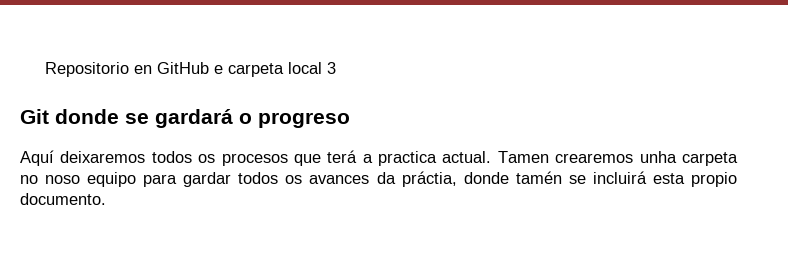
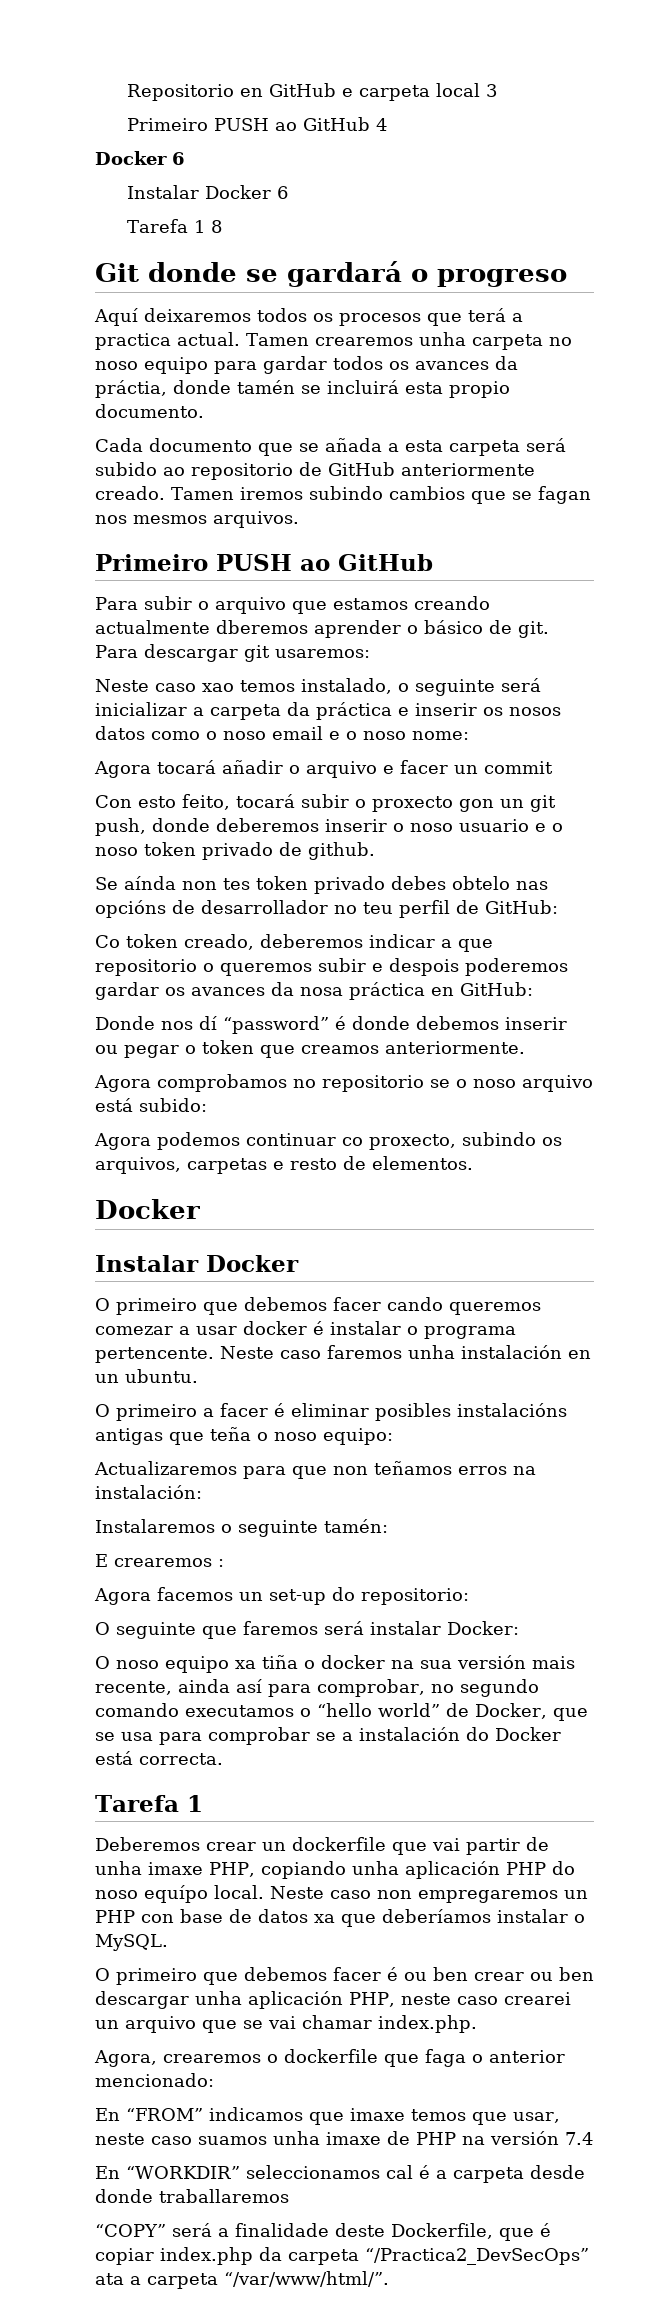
(336, 68) none -> [127,117,388,131] [95,151,185,165] [127,185,289,199] [127,219,223,233] // Primeiro PUSH ao GitHub 4 // Docker 6 // Instalar Docker 6 // Tarefa 1 8
(106, 199) none -> [95,438,566,456] [95,462,535,480] [95,486,591,504] [95,511,299,528] [95,554,433,571] [95,596,490,614] [95,620,549,638] [95,644,370,662] [95,678,541,696] [95,702,561,720] [95,726,469,740] [94,760,553,778] [95,794,556,812] [95,818,563,836] [95,842,375,860] [95,876,548,894] [95,900,558,918] [95,934,493,952] [95,958,568,976] [95,982,533,1000] [95,1016,567,1034] [95,1040,525,1058] [94,1074,593,1092] [95,1098,207,1112] [94,1132,562,1150] [95,1156,473,1174] [95,1199,200,1219] [95,1255,299,1272] [95,1297,541,1315] [95,1321,516,1339] [95,1345,591,1363] [95,1369,198,1383] [95,1403,567,1421] [95,1427,393,1445] [94,1461,536,1479] [95,1485,202,1499] [95,1519,388,1537] [95,1554,224,1567] [94,1587,469,1605] [95,1621,519,1639] [95,1655,575,1673] [95,1679,539,1697] [95,1703,588,1721] [95,1727,561,1745] [95,1751,223,1765] [95,1795,203,1812] [95,1837,549,1855] [95,1861,575,1879] [95,1885,588,1903] [95,1909,585,1927] [95,1934,168,1951] [95,1967,594,1985] [95,1991,571,2009] [95,2015,477,2033] [94,2049,565,2067] [95,2073,214,2087] [95,2107,560,2125] [95,2131,593,2145] [95,2165,585,2183] [95,2189,289,2203] [95,2223,551,2241] [95,2247,589,2265] [95,2271,389,2289] // Cada documento que se añada a esta carpeta será subido ao repositorio de GitHub anteriormente creado. Tamen iremos subindo cambios que se fagan nos mesmos arquivos. // Primeiro PUSH ao GitHub // Para subir o arquivo que estamos creando actualmente dberemos aprender o básico de git. Para descargar git usaremos: // Neste caso xao temos instalado, o seguinte será inicializar a carpeta da práctica e inserir os nosos datos como o noso email e o noso nome: // Agora tocará añadir o arquivo e facer un commit // Con esto feito, tocará subir o proxecto gon un git push, donde deberemos inserir o noso usuario e o noso token privado de github. // Se aínda non tes token privado debes obtelo nas opcións de desarrollador no teu perfil de GitHub: // Co token creado, deberemos indicar a que repositorio o queremos subir e despois poderemos gardar os avances da nosa práctica en GitHub: // Donde nos dí “password” é donde debemos inserir ou pegar o token que creamos anteriormente. // Agora comprobamos no repositorio se o noso arquivo está subido: // Agora podemos continuar co proxecto, subindo os arquivos, carpetas e resto de elementos. // Docker // Instalar Docker // O primeiro que debemos facer cando queremos comezar a usar docker é instalar o programa pertencente. Neste caso faremos unha instalación en un ubuntu. // O primeiro a facer é eliminar posibles instalacións antigas que teña o noso equipo: // Actualizaremos para que non teñamos erros na instalación: // Instalaremos o seguinte tamén: // E crearemos : // Agora facemos un set-up do repositorio: // O seguinte que faremos será instalar Docker: // O noso equipo xa tiña o docker na sua versión mais recente, ainda así para comprobar, no segundo comando executamos o “hello world” de Docker, que se usa para comprobar se a instalación do Docker está correcta. // Tarefa 1 // Deberemos crear un dockerfile que vai partir de unha imaxe PHP, copiando unha aplicación PHP do noso equípo local. Neste caso non empregaremos un PHP con base de datos xa que deberíamos instalar o MySQL. // O primeiro que debemos facer é ou ben crear ou ben descargar unha aplicación PHP, neste caso crearei un arquivo que se vai chamar index.php. // Agora, crearemos o dockerfile que faga o anterior mencionado: // En “FROM” indicamos que imaxe temos que usar, neste caso suamos unha imaxe de PHP na versión 7.4 // En “WORKDIR” seleccionamos cal é a carpeta desde donde traballaremos // “COPY” será a finalidade deste Dockerfile, que é copiar index.php da carpeta “/Practica2_DevSecOps” ata a carpeta “/var/www/html/”.

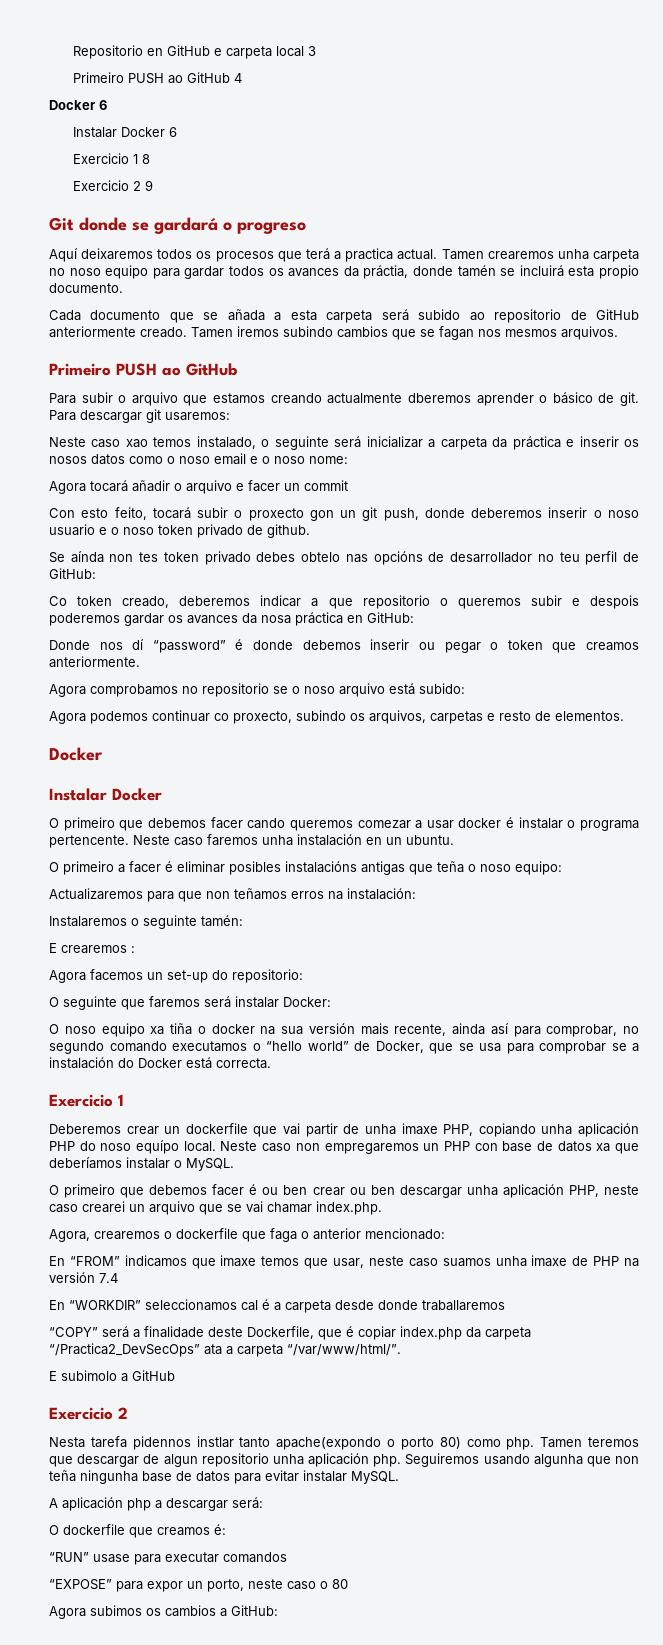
[127,219,189,233] Tarefa -> [73,153,130,164] Exercicio
(223, 226) none -> [73,180,154,191] // Exercicio 2 9
[95,1795,179,1812] Tarefa -> [49,1094,113,1107] Exercicio
(389, 2279) none -> [49,1370,175,1382] [49,1407,128,1420] [49,1436,639,1450] [49,1453,639,1467] [49,1470,399,1484] [49,1497,263,1511] [49,1524,226,1538] [49,1552,287,1565] [49,1579,348,1592] [49,1605,278,1619] // E subimolo a GitHub // Exercicio 2 // Nesta tarefa pidennos instlar tanto apache(expondo o porto 80) como php. Tamen teremos que descargar de algun repositorio unha aplicación php. Seguiremos usando algunha que non teña ningunha base de datos para evitar instalar MySQL. // A aplicación php a descargar será: // O dockerfile que creamos é: // “RUN” usase para executar comandos // “EXPOSE” para expor un porto, neste caso o 80 // Agora subimos os cambios a GitHub:

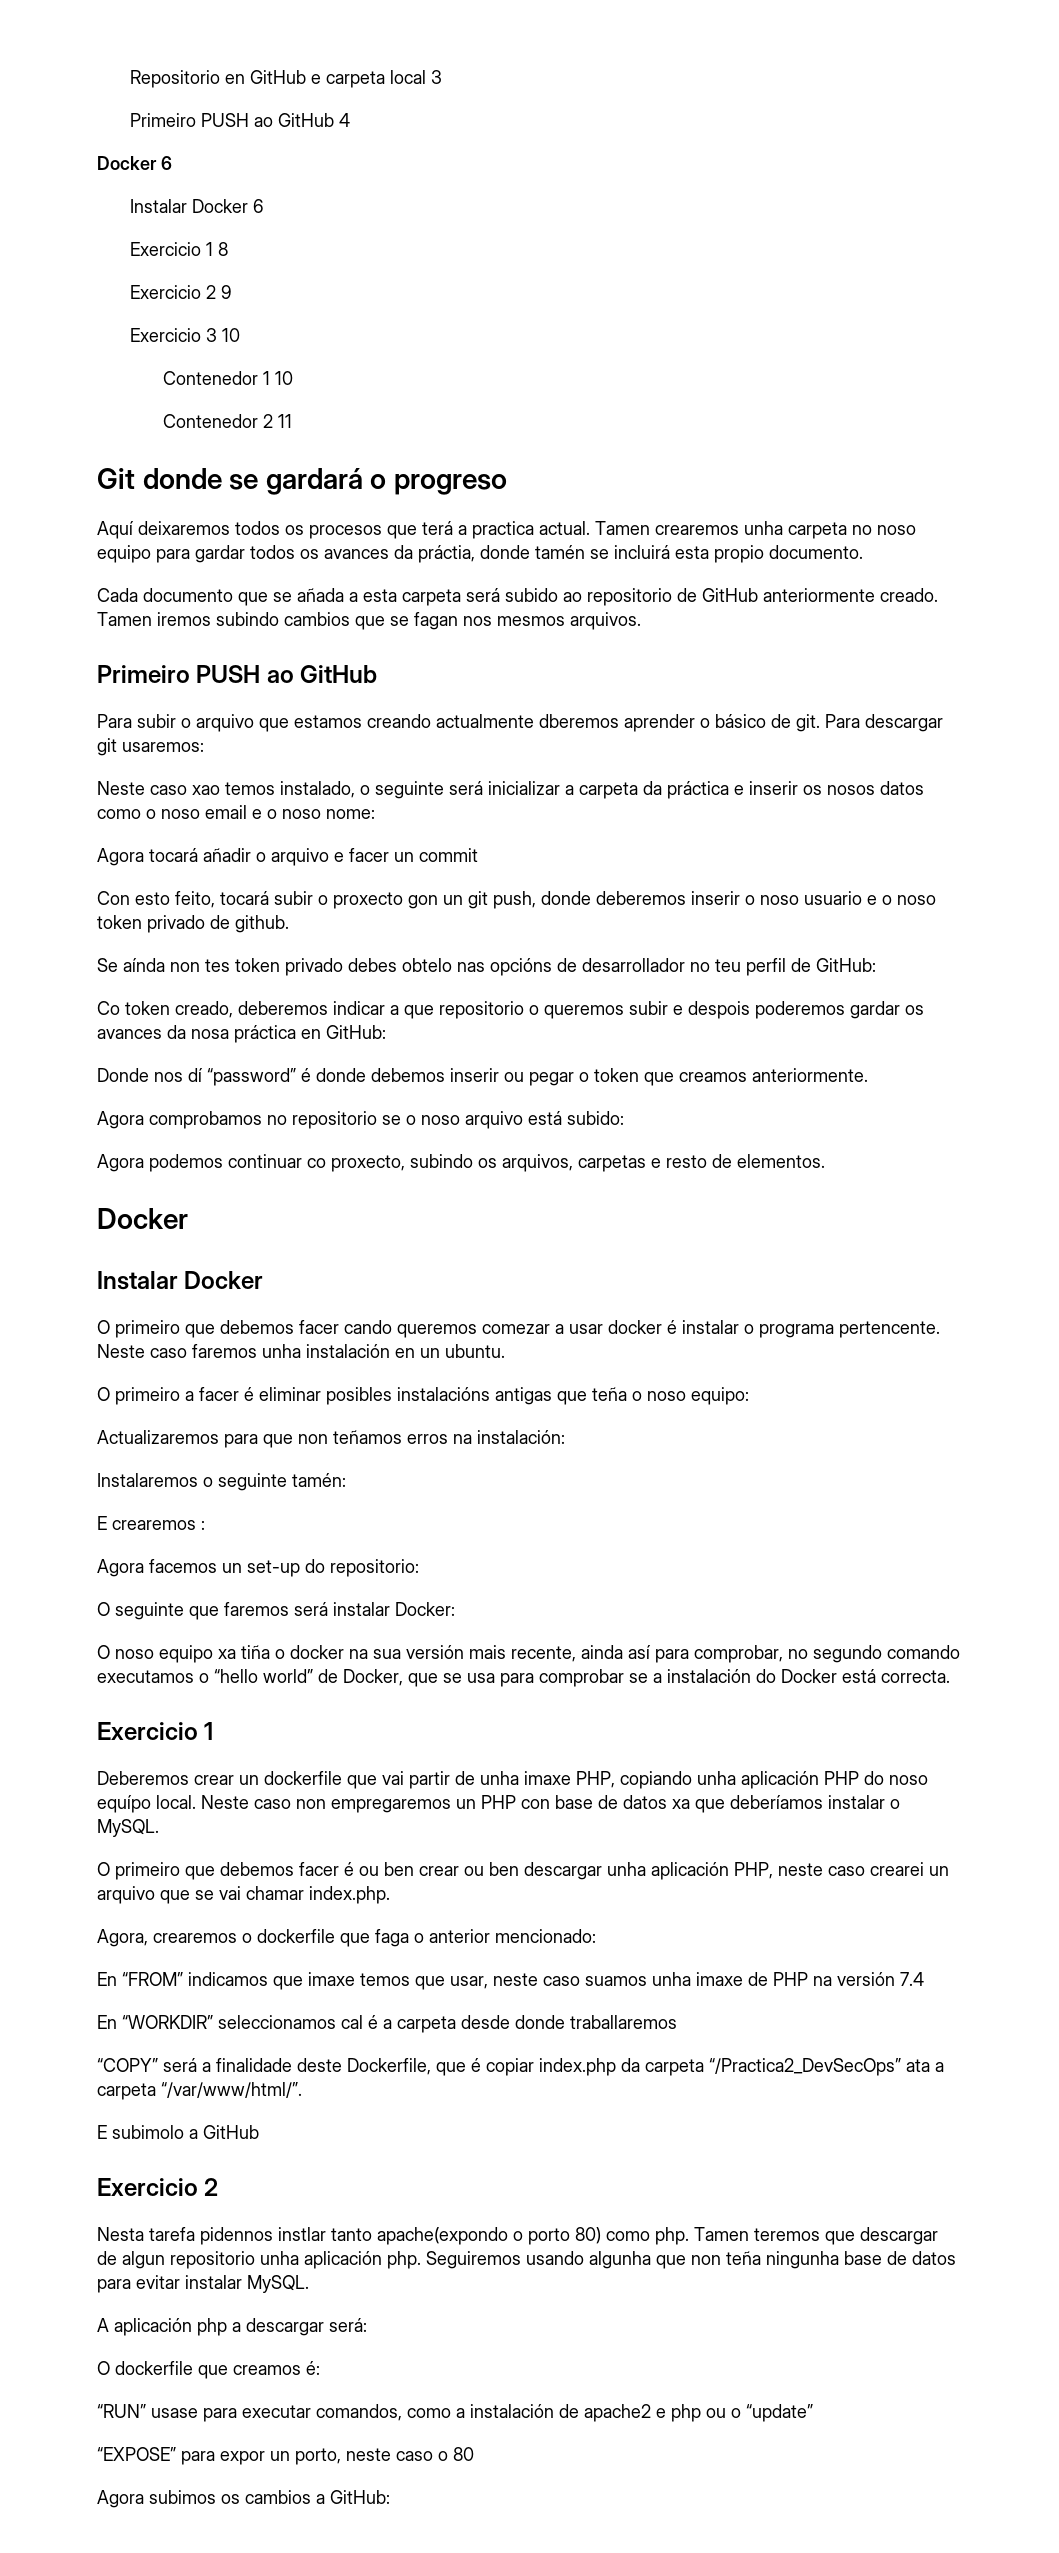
(154, 185) none -> [129,328,240,342] [162,371,293,385] [162,414,292,428] // Exercicio 3 10 // Contenedor 1 10 // Contenedor 2 11
[223,1552,287,1563] comandos -> [316,2404,813,2422] comandos, como a instalación de apache2 e php ou o “update”

